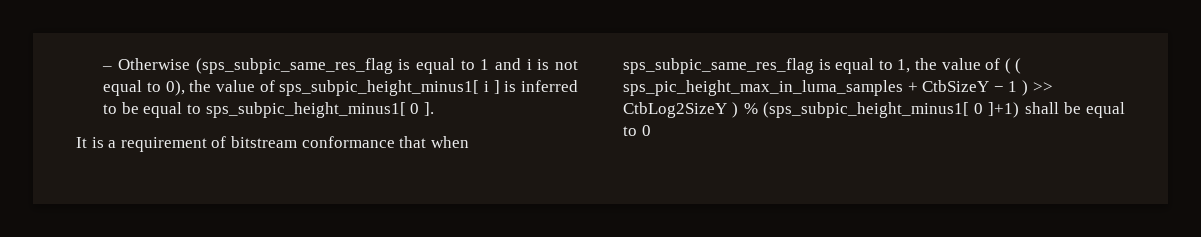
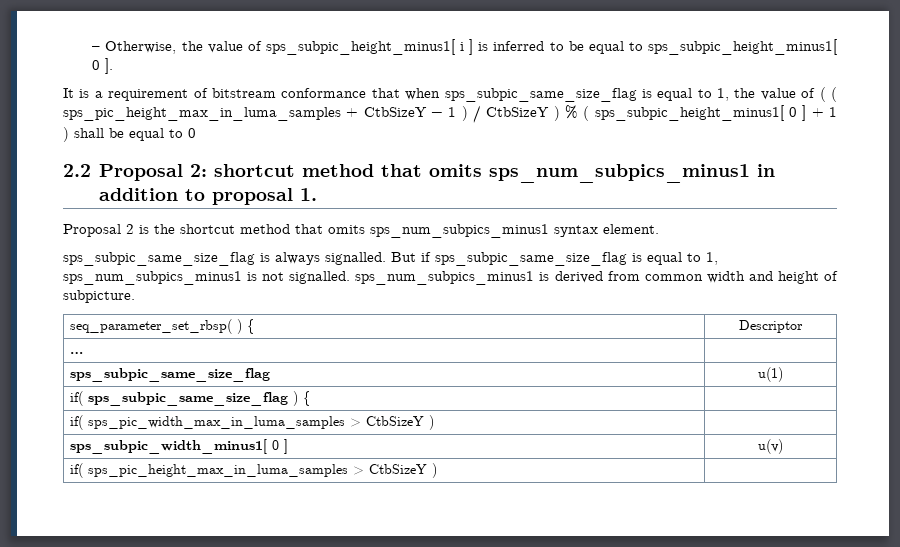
[102,58,578,74] [103,80,185,96] – Otherwise (sps_subpic_same_res_flag is equal to 1 and i is not equal to 0), -> [92,41,177,54] – Otherwise,
[623,58,814,74] sps_subpic_same_res_flag -> [444,88,637,102] sps_subpic_same_size_flag
[1032,82,1053,92] [623,102,1020,118] >> CtbLog2SizeY ) % (sps_subpic_height_minus1[ 0 ]+1) -> [472,105,837,123] [63,127,69,142] / CtbSizeY ) % ( sps_subpic_height_minus1[ 0 ] + 1 )
(651, 130) none -> [63,164,775,183] [98,188,317,205] [63,224,659,238] [63,252,718,266] [63,271,839,285] [63,290,135,303] [70,319,255,334] [739,320,803,333] [70,352,84,354] [70,368,271,382] [758,367,783,382] [70,391,311,406] [70,415,435,430] [70,439,289,454] [758,439,783,454] [70,463,438,478] // 2.2 Proposal 2: shortcut method that omits sps_num_subpics_minus1 in addition to proposal 1. // Proposal 2 is the shortcut method that omits sps_num_subpics_minus1 syntax element. // sps_subpic_same_size_flag is always signalled. But if sps_subpic_same_size_flag is equal to 1, sps_num_subpics_minus1 is not signalled. sps_num_subpics_minus1 is derived from common width and height of subpicture. // seq_parameter_set_rbsp( ) { | Descriptor // … | // sps_subpic_same_size_flag | u(1) // if( sps_subpic_same_size_flag ) { | // if( sps_pic_width_max_in_luma_samples > CtbSizeY ) | // sps_subpic_width_minus1[ 0 ] | u(v) // if( sps_pic_height_max_in_luma_samples > CtbSizeY ) |

